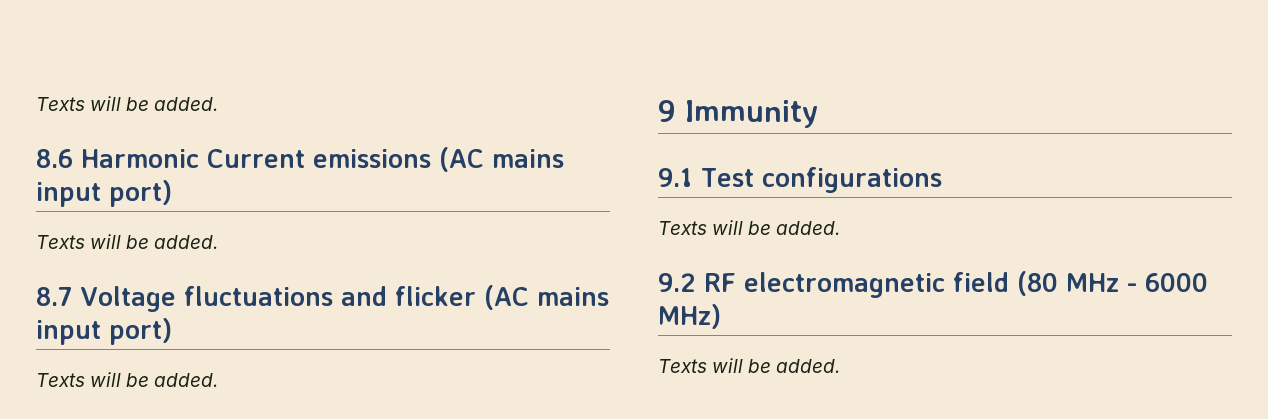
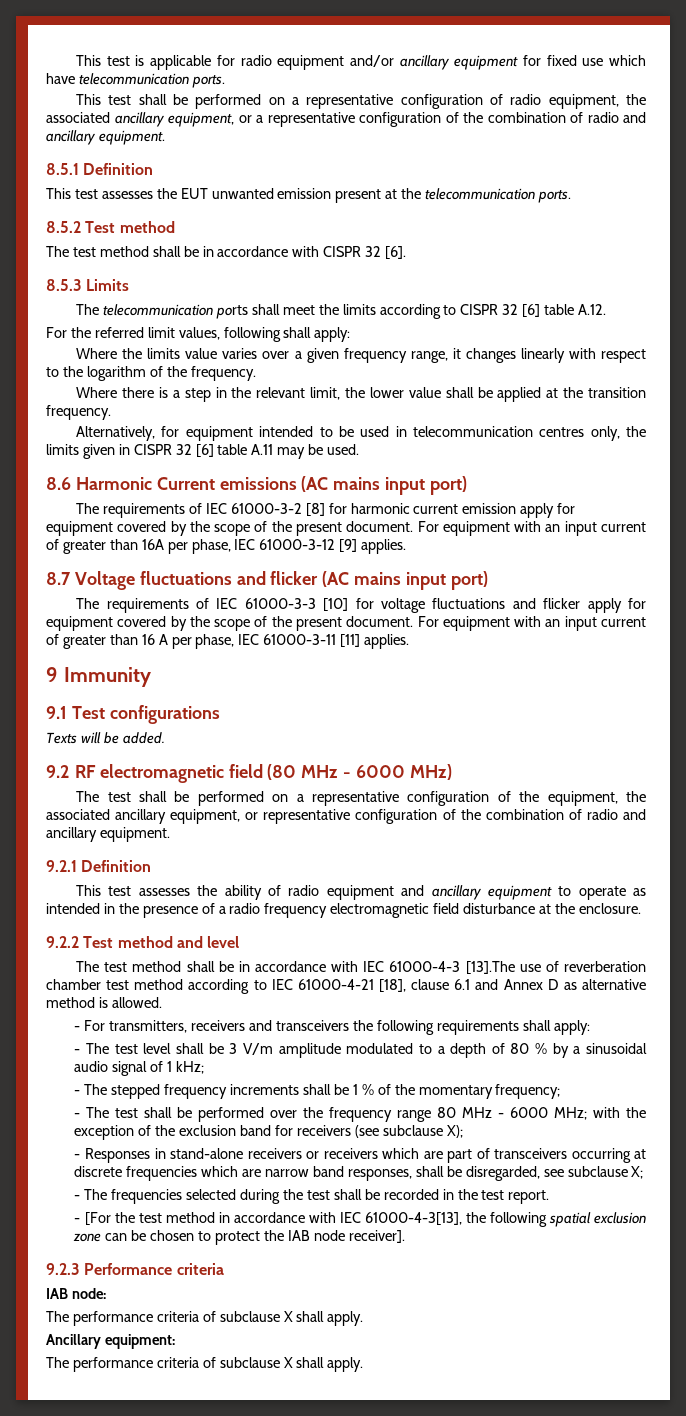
[36,96,219,111] Texts will be added. -> [76,55,646,70] [46,73,225,88] [76,94,646,109] [46,112,646,127] [46,130,165,145] [46,163,154,175] [46,188,572,203] [46,221,175,233] [46,246,407,259] [46,279,130,291] [76,304,607,319] [46,327,351,342] [76,348,646,363] [46,366,256,381] [76,387,647,402] [46,405,111,420] [76,426,647,441] [46,444,360,459] This test is applicable for radio equipment and/or ancillary equipment for fixed use which have telecommunication ports. // This test shall be performed on a representative configuration of radio equipment, the associated ancillary equipment, or a representative configuration of the combination of radio and ancillary equipment. // 8.5.1 Definition // This test assesses the EUT unwanted emission present at the telecommunication ports. // 8.5.2 Test method // The test method shall be in accordance with CISPR 32 [6]. // 8.5.3 Limits // The telecommunication ports shall meet the limits according to CISPR 32 [6] table A.12. // For the referred limit values, following shall apply: // Where the limits value varies over a given frequency range, it changes linearly with respect to the logarithm of the frequency. // Where there is a step in the relevant limit, the lower value shall be applied at the transition frequency. // Alternatively, for equipment intended to be used in telecommunication centres only, the limits given in CISPR 32 [6] table A.11 may be used.
[36,234,219,249] Texts will be added. -> [76,503,576,518] [46,521,646,536] [46,539,407,554] The requirements of IEC 61000-3-2 [8] for harmonic current emission apply for equipment covered by the scope of the present document. For equipment with an input current of greater than 16A per phase, IEC 61000-3-12 [9] applies.
[36,372,219,387] Texts will be added. -> [76,598,646,613] [46,616,646,631] [46,634,410,649] The requirements of IEC 61000-3-3 [10] for voltage fluctuations and flicker apply for equipment covered by the scope of the present document. For equipment with an input current of greater than 16 A per phase, IEC 61000-3-11 [11] applies.
[658,358,841,373] Texts will be added. -> [76,791,646,806] [46,809,646,824] [46,827,170,842] [46,860,152,872] [76,885,646,900] [46,903,641,918] [46,936,240,948] [76,961,646,974] [46,979,646,994] [46,997,162,1008] [74,1020,590,1035] [74,1043,647,1058] [74,1061,205,1076] [74,1084,561,1099] [74,1107,646,1122] [74,1125,463,1140] [74,1148,646,1163] [74,1166,644,1181] [74,1189,550,1204] [74,1212,646,1227] [73,1230,405,1245] [46,1263,224,1275] [46,1288,106,1299] [46,1311,364,1326] [46,1334,175,1349] [46,1357,364,1372] The test shall be performed on a representative configuration of the equipment, the associated ancillary equipment, or representative configuration of the combination of radio and ancillary equipment. // 9.2.1 Definition // This test assesses the ability of radio equipment and ancillary equipment to operate as intended in the presence of a radio frequency electromagnetic field disturbance at the enclosure. // 9.2.2 Test method and level // The test method shall be in accordance with IEC 61000-4-3 [13].The use of reverberation chamber test method according to IEC 61000-4-21 [18], clause 6.1 and Annex D as alternative method is allowed. // - For transmitters, receivers and transceivers the following requirements shall apply: // - The test level shall be 3 V/m amplitude modulated to a depth of 80 % by a sinusoidal audio signal of 1 kHz; // - The stepped frequency increments shall be 1 % of the momentary frequency; // - The test shall be performed over the frequency range 80 MHz - 6000 MHz; with the exception of the exclusion band for receivers (see subclause X); // - Responses in stand-alone receivers or receivers which are part of transceivers occurring at discrete frequencies which are narrow band responses, shall be disregarded, see subclause X; // - The frequencies selected during the test shall be recorded in the test report. // - [For the test method in accordance with IEC 61000-4-3[13], the following spatial exclusion zone can be chosen to protect the IAB node receiver]. // 9.2.3 Performance criteria // IAB node: // The performance criteria of subclause X shall apply. // Ancillary equipment: // The performance criteria of subclause X shall apply.

